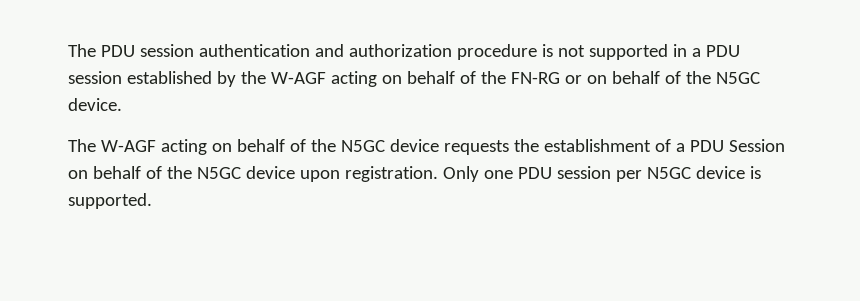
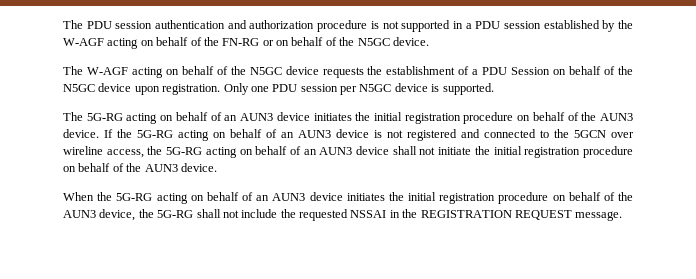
(152, 201) none -> [63,112,633,124] [63,129,634,141] [63,146,633,158] [63,163,217,172] [63,192,633,204] [63,209,623,221] // The 5G-RG acting on behalf of an AUN3 device initiates the initial registration procedure on behalf of the AUN3 device. If the 5G-RG acting on behalf of an AUN3 device is not registered and connected to the 5GCN over wireline access, the 5G-RG acting on behalf of an AUN3 device shall not initiate the initial registration procedure on behalf of the AUN3 device. // When the 5G-RG acting on behalf of an AUN3 device initiates the initial registration procedure on behalf of the AUN3 device, the 5G-RG shall not include the requested NSSAI in the REGISTRATION REQUEST message.

